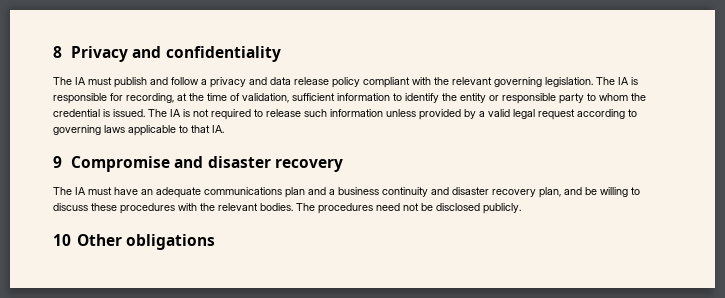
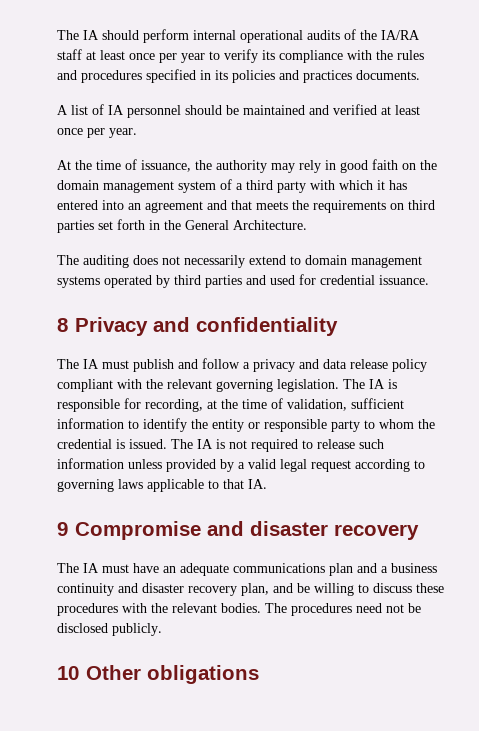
(53, 52) none -> [57,29,420,43] [57,49,424,63] [57,69,420,83] [57,104,420,118] [57,128,137,138] [57,159,437,173] [57,179,407,193] [57,200,435,213] [57,219,307,233] [57,255,422,268] [57,274,429,288] The IA should perform internal operational audits of the IA/RA staff at least once per year to verify its compliance with the rules and procedures specified in its policies and practices documents. // A list of IA personnel should be maintained and verified at least once per year. // At the time of issuance, the authority may rely in good faith on the domain management system of a third party with which it has entered into an agreement and that meets the requirements on third parties set forth in the General Architecture. // The auditing does not necessarily extend to domain management systems operated by third parties and used for credential issuance. //

